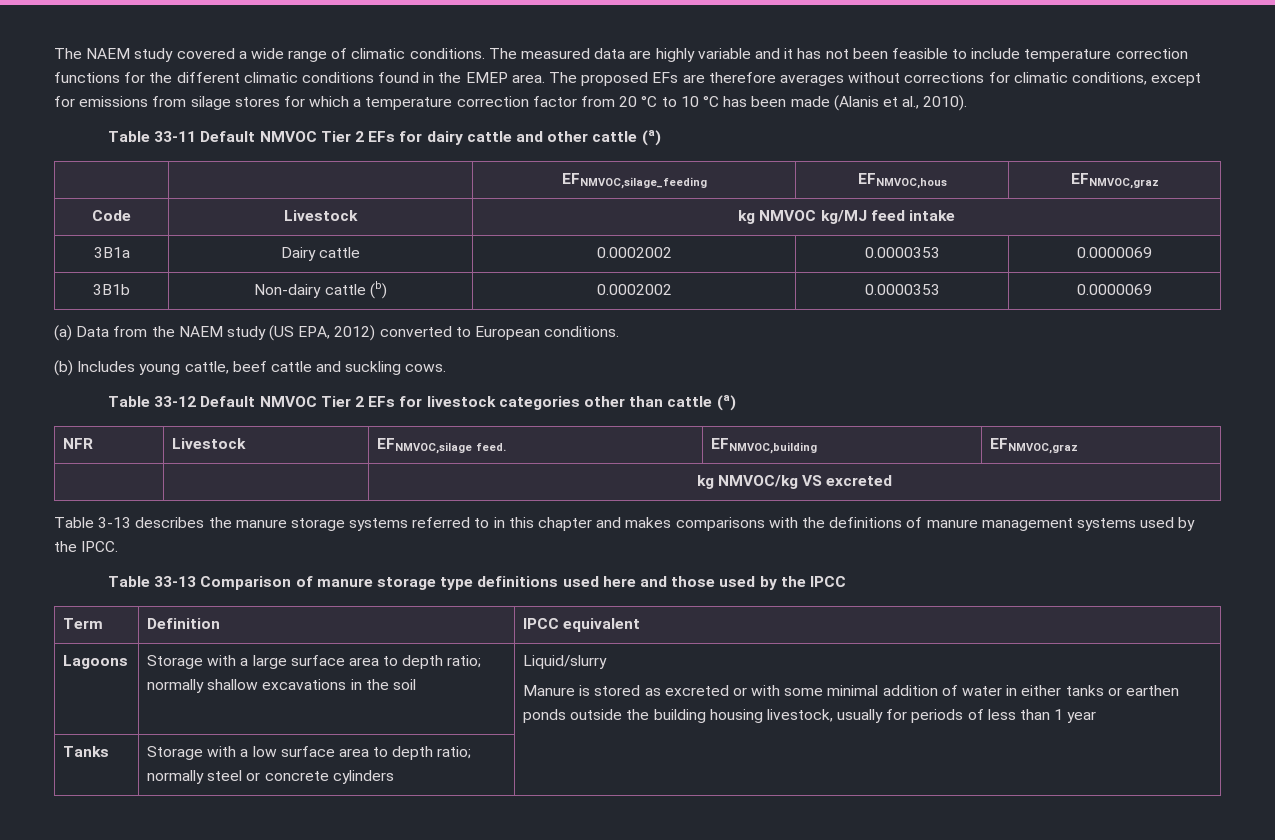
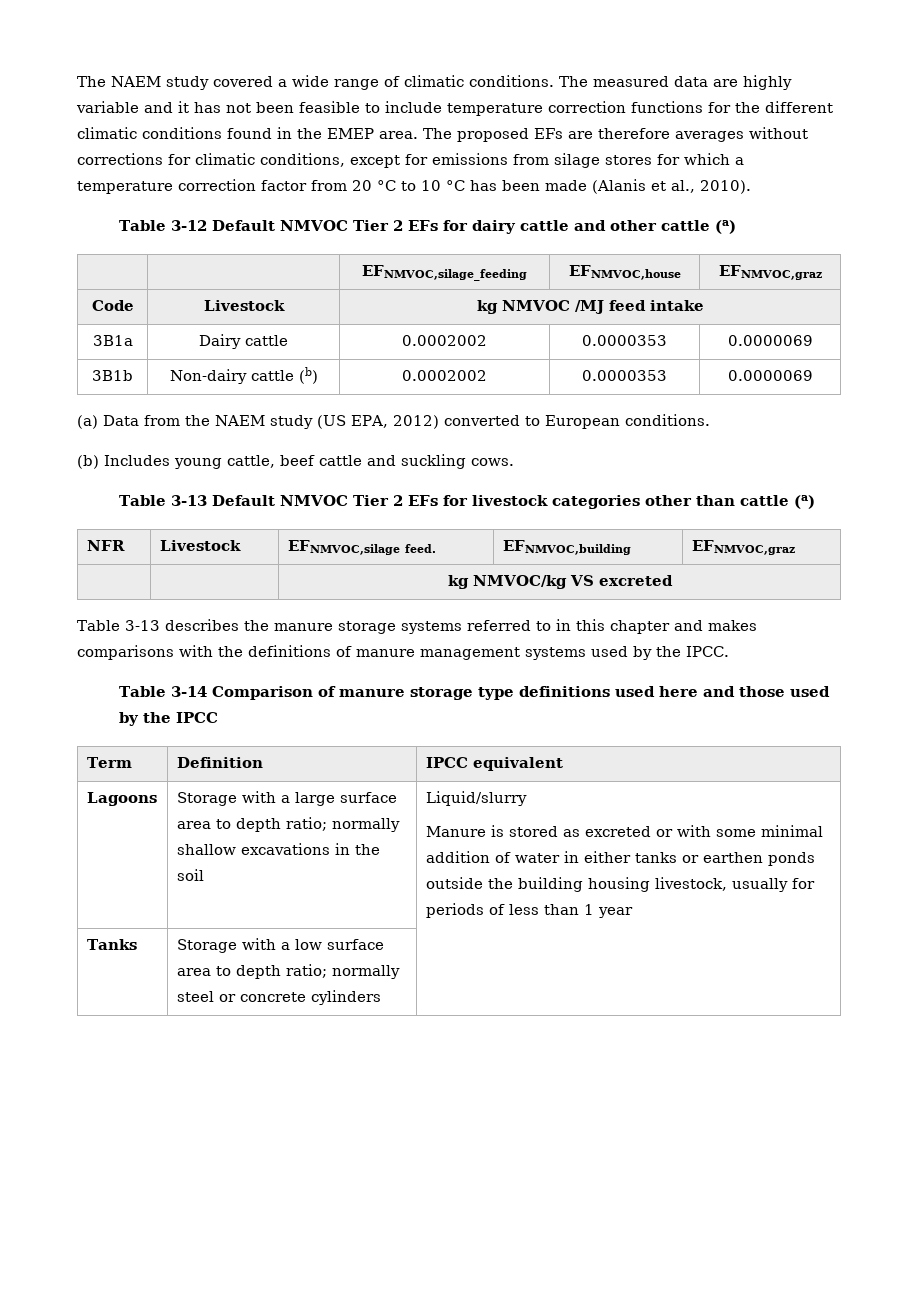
[154,131,197,142] 33-11 -> [170,220,207,231] 3-12
[857,173,947,189] EFNMVOC,hous -> [568,265,681,280] EFNMVOC,house
[820,210,867,224] kg/MJ -> [574,300,604,314] /MJ
[154,396,197,407] 33-12 -> [170,495,207,506] 3-13
[154,576,197,587] 33-13 -> [170,686,207,697] 3-14

